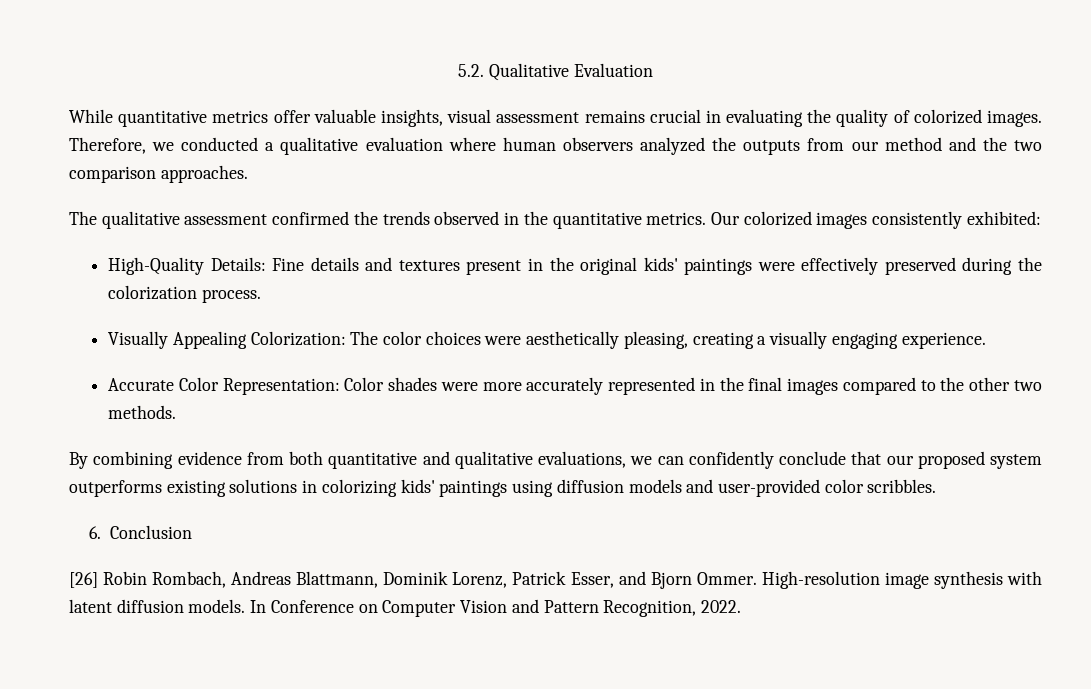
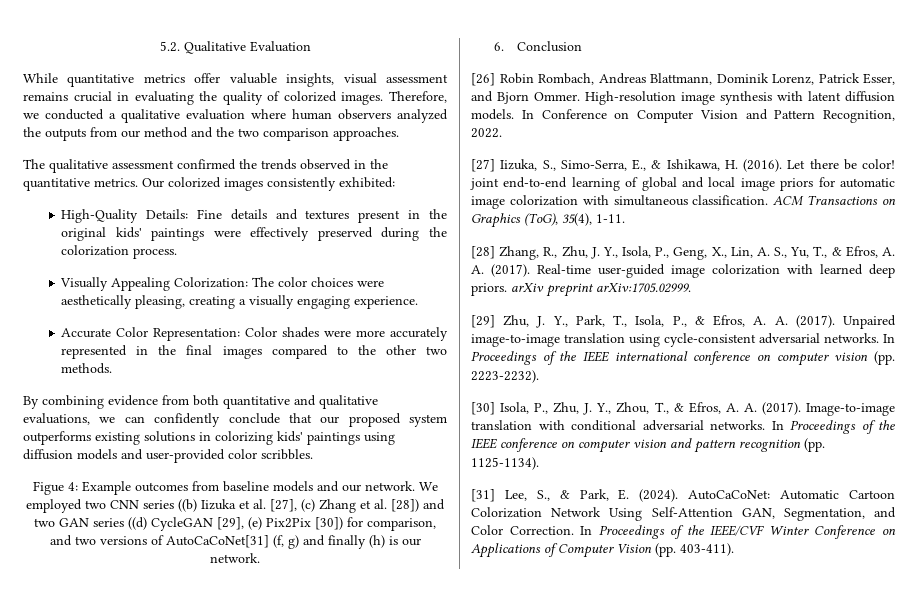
(937, 486) none -> [32,481,438,495] [26,499,445,513] [34,517,436,531] [49,535,421,549] [210,553,260,563] // Figue 4: Example outcomes from baseline models and our network. We employed two CNN series ((b) Iizuka et al. [27], (c) Zhang et al. [28]) and two GAN series ((d) CycleGAN [29], (e) Pix2Pix [30]) for comparison, and two versions of AutoCaCoNet[31] (f, g) and finally (h) is our network.
(741, 606) none -> [471,159,895,172] [470,177,895,191] [471,195,896,209] [471,213,625,228] [471,246,896,260] [471,264,895,278] [471,283,691,297] [471,315,896,329] [471,333,895,347] [471,351,895,366] [471,370,539,383] [471,402,895,416] [471,420,895,434] [471,438,825,453] [471,457,539,470] [471,489,895,502] [471,507,896,521] [471,525,896,539] [471,543,734,558] // [27] Iizuka, S., Simo-Serra, E., & Ishikawa, H. (2016). Let there be color! joint end-to-end learning of global and local image priors for automatic image colorization with simultaneous classification. ACM Transactions on Graphics (ToG), 35(4), 1-11. // [28] Zhang, R., Zhu, J. Y., Isola, P., Geng, X., Lin, A. S., Yu, T., & Efros, A. A. (2017). Real-time user-guided image colorization with learned deep priors. arXiv preprint arXiv:1705.02999. // [29] Zhu, J. Y., Park, T., Isola, P., & Efros, A. A. (2017). Unpaired image-to-image translation using cycle-consistent adversarial networks. In Proceedings of the IEEE international conference on computer vision (pp. 2223-2232). // [30] Isola, P., Zhu, J. Y., Zhou, T., & Efros, A. A. (2017). Image-to-image translation with conditional adversarial networks. In Proceedings of the IEEE conference on computer vision and pattern recognition (pp. 1125-1134). // [31] Lee, S., & Park, E. (2024). AutoCaCoNet: Automatic Cartoon Colorization Network Using Self-Attention GAN, Segmentation, and Color Correction. In Proceedings of the IEEE/CVF Winter Conference on Applications of Computer Vision (pp. 403-411).

